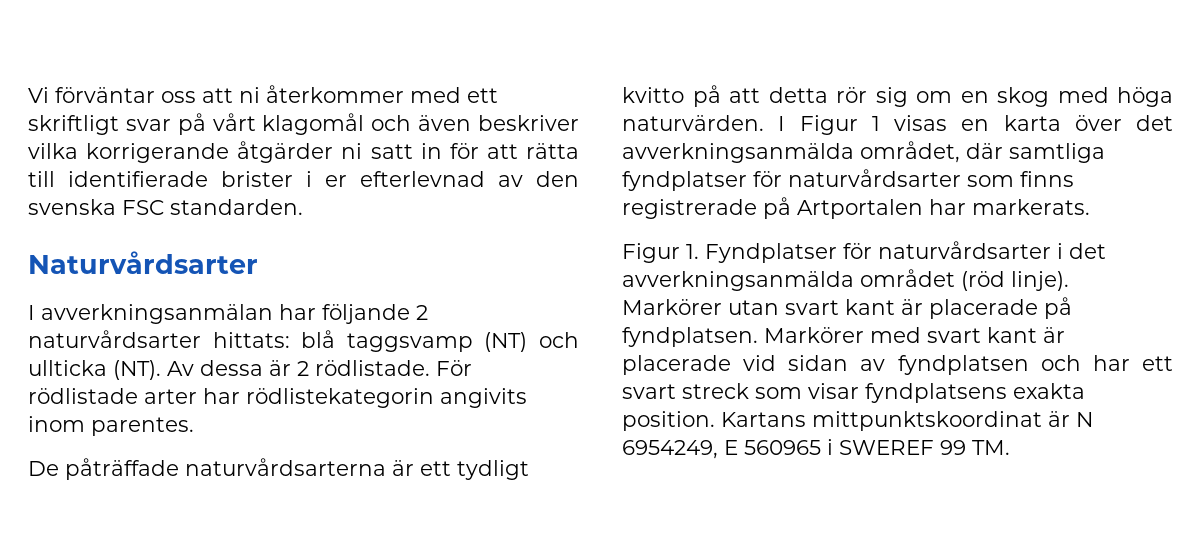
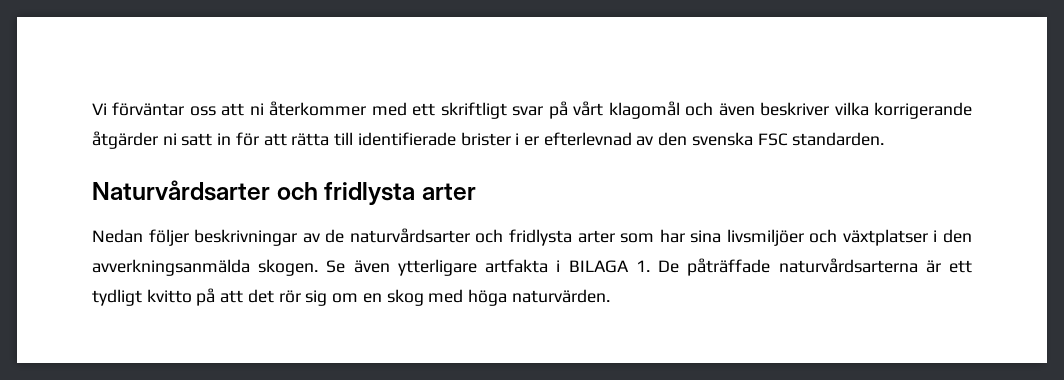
[28,304,428,324] [28,330,580,352] [28,360,472,380] [28,388,527,408] [28,416,194,436] // I avverkningsanmälan har följande 2 naturvårdsarter hittats: blå taggsvamp (NT) och ullticka (NT). Av dessa är 2 rödlistade. För rödlistade arter har rödlistekategorin angivits inom parentes. // -> [276,182,476,205] [92,228,972,246] [92,259,650,276] och fridlysta arter // Nedan följer beskrivningar av de naturvårdsarter och fridlysta arter som har sina livsmiljöer och växtplatser i den avverkningsanmälda skogen. Se även ytterligare artfakta i BILAGA 1.
[768,87,828,103] detta -> [247,289,274,303] det
[778,115,1173,135] [622,141,1105,163] [622,169,1074,191] [622,197,1090,219] [622,241,1106,263] [622,269,1069,291] [622,297,1072,319] [622,327,1065,347] [622,355,1173,375] [622,383,1085,403] [622,411,1093,431] [622,439,1010,459] I Figur 1 visas en karta över det avverkningsanmälda området, där samtliga fyndplatser för naturvårdsarter som finns registrerade på Artportalen har markerats. // Figur 1. Fyndplatser för naturvårdsarter i det avverkningsanmälda området (röd linje). Markörer utan svart kant är placerade på fyndplatsen. Markörer med svart kant är placerade vid sidan av fyndplatsen och har ett svart streck som visar fyndplatsens exakta position. Kartans mittpunktskoordinat är N 6954249, E 560965 i SWEREF 99 TM. -> (610, 296) none

